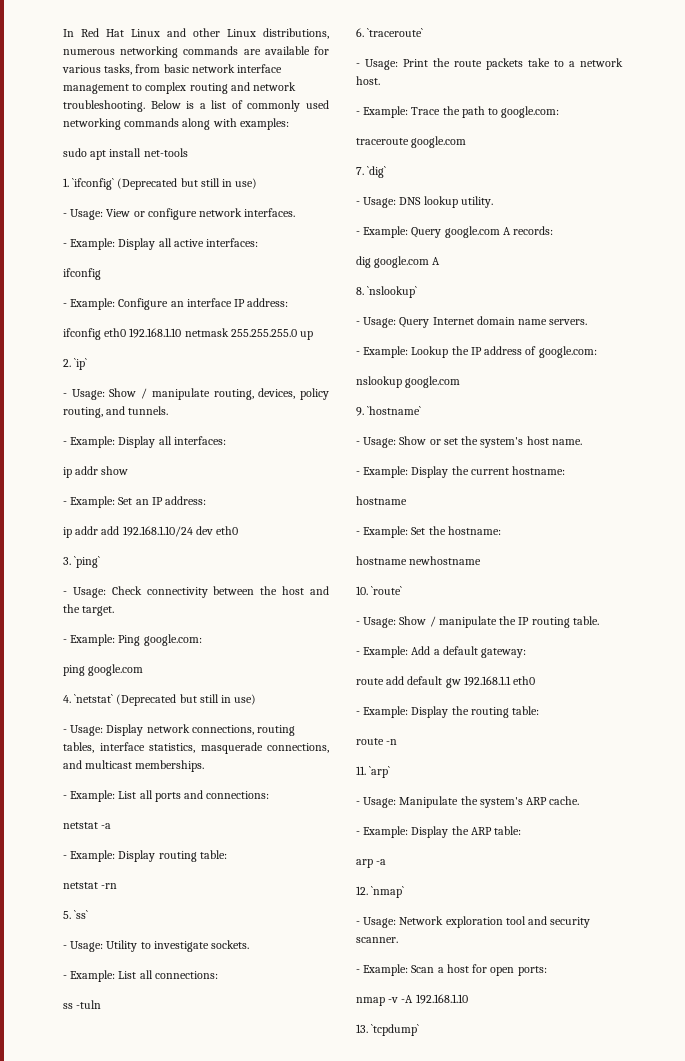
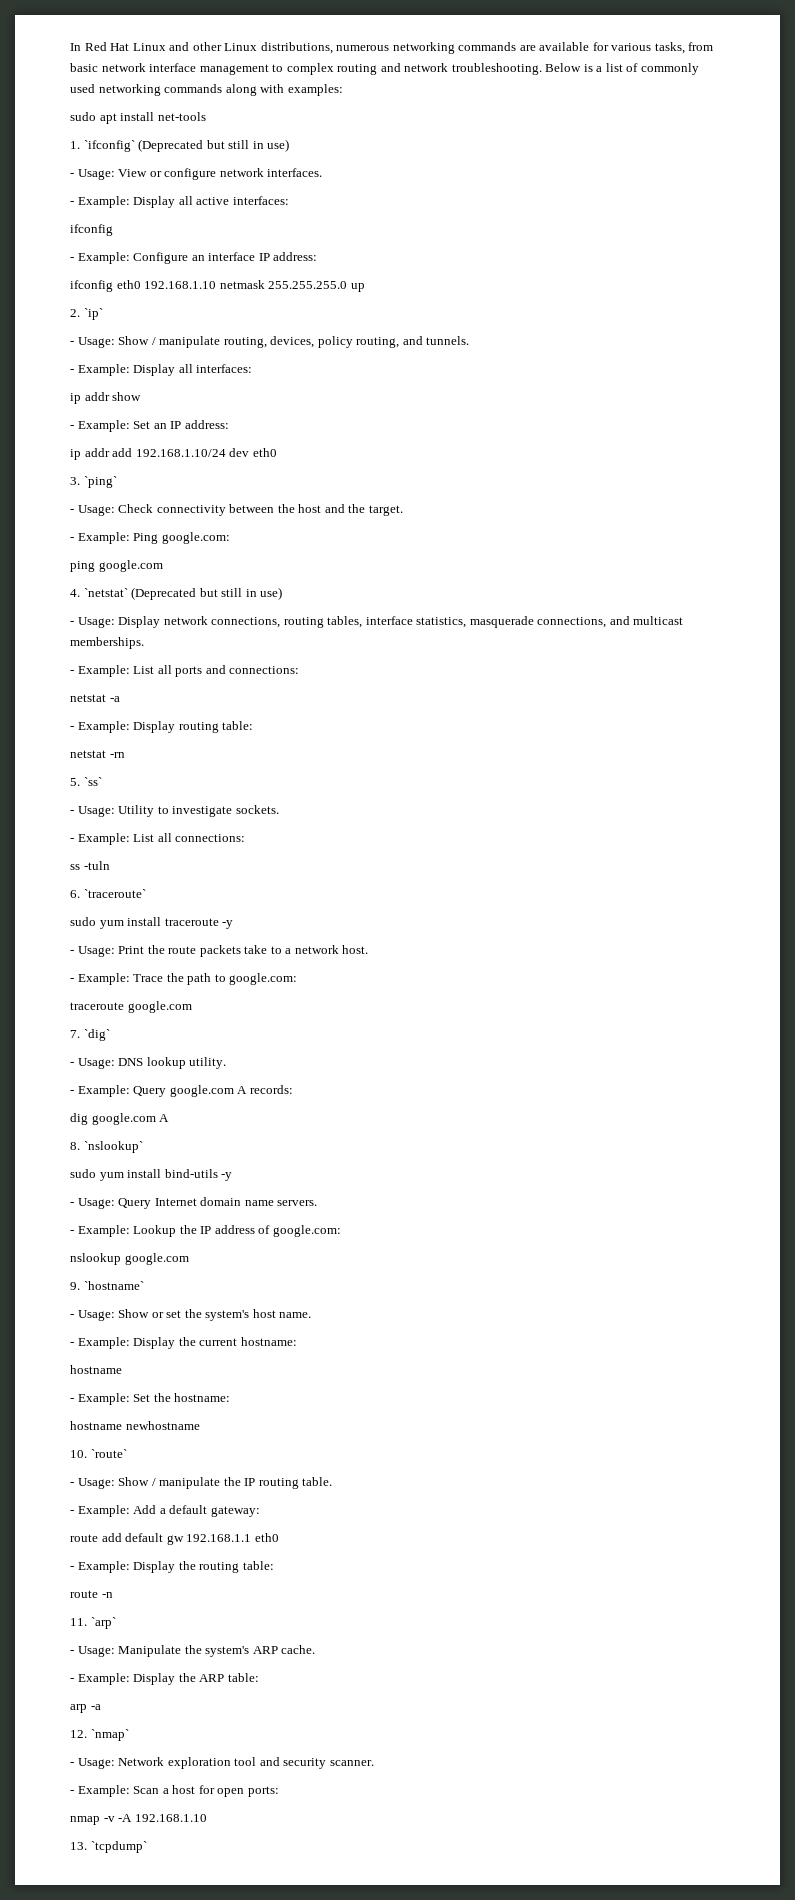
(424, 32) none -> [70,917,234,929] // sudo yum install traceroute -y
(418, 292) none -> [70,1169,233,1181] // sudo yum install bind-utils -y

